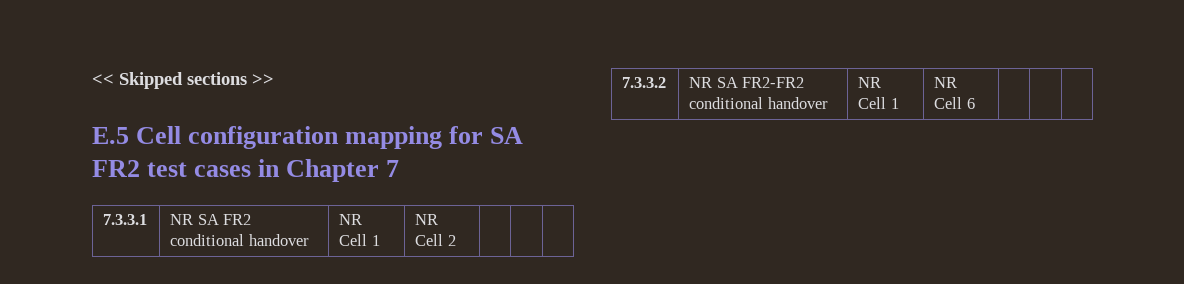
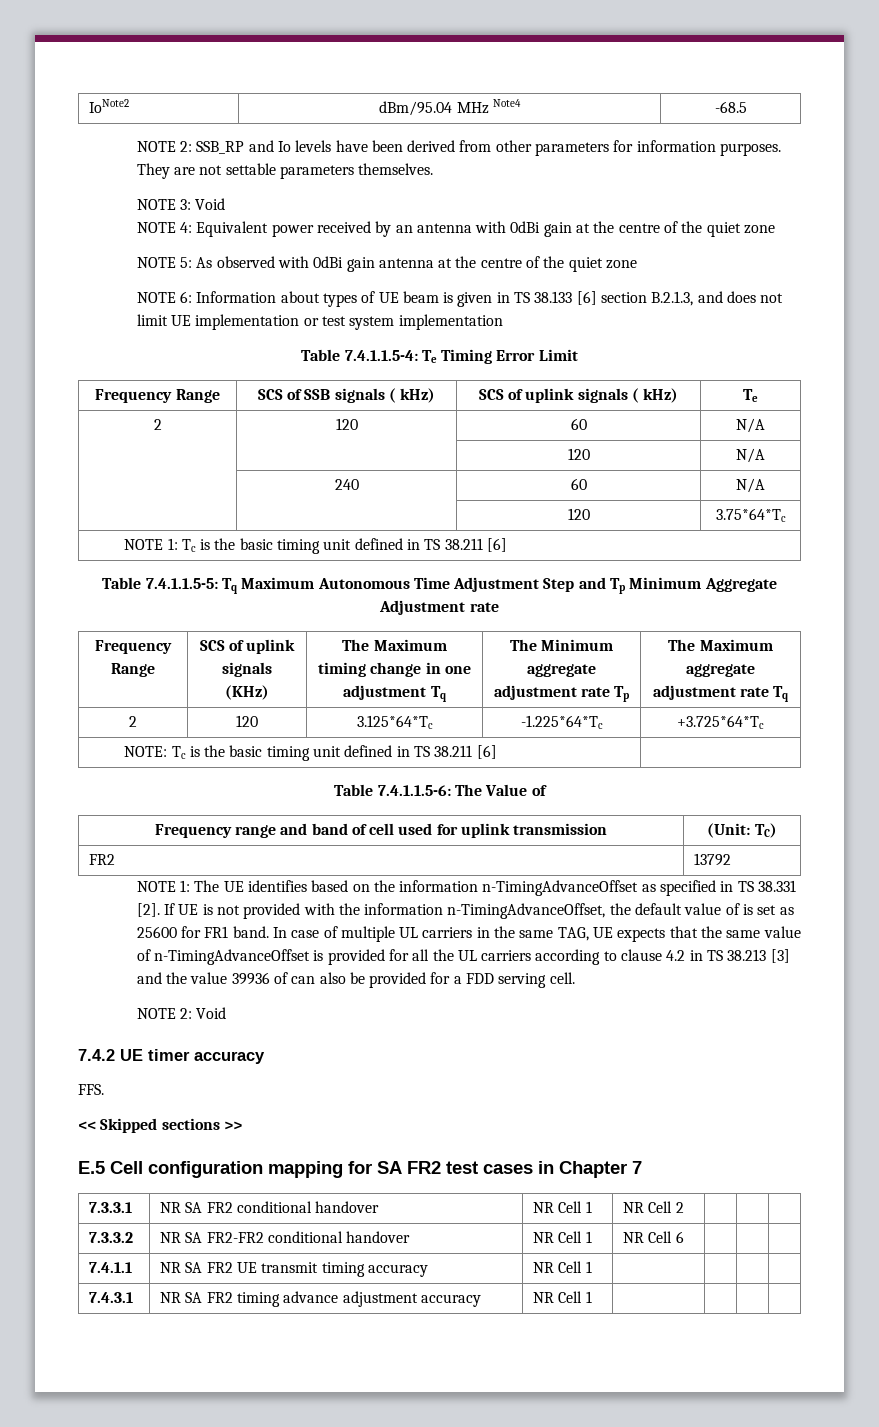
(92, 79) none -> [89,99,130,113] [379,99,521,116] [714,101,747,113] [136,140,782,156] [136,163,434,179] [136,198,226,210] [136,221,776,237] [136,256,638,272] [136,291,784,307] [136,314,503,330] [301,349,578,364] [95,389,220,403] [257,388,436,403] [478,388,679,403] [743,389,758,402] [153,419,162,430] [335,418,358,430] [570,418,587,430] [736,418,765,433] [567,448,590,460] [736,448,765,463] [334,479,359,490] [570,478,587,490] [736,478,765,493] [567,508,590,520] [715,508,786,522] [124,538,508,554] [102,577,777,594] [379,600,499,615] [95,640,172,654] [111,663,155,677] [199,639,296,654] [222,662,272,677] [225,685,269,700] [342,639,447,651] [318,662,471,677] [343,685,446,702] [509,639,614,651] [527,664,596,677] [493,685,631,702] [668,639,773,651] [686,664,755,677] [652,685,789,702] [129,716,137,727] [236,715,258,727] [356,715,433,729] [520,715,603,729] [677,715,764,729] [124,745,497,761] [334,784,547,796] [154,823,608,838] [707,823,777,838] [89,854,116,865] [694,853,732,866] [136,880,797,896] [136,903,794,919] [136,926,801,942] [136,949,790,965] [136,972,575,988] [136,1007,227,1019] [78,1049,265,1064] [78,1084,104,1095] IoNote2 | dBm/95.04 MHz Note4 | -68.5 // NOTE 2: SSB_RP and Io levels have been derived from other parameters for information purposes. They are not settable parameters themselves. // NOTE 3: Void // NOTE 4: Equivalent power received by an antenna with 0dBi gain at the centre of the quiet zone // NOTE 5: As observed with 0dBi gain antenna at the centre of the quiet zone // NOTE 6: Information about types of UE beam is given in TS 38.133 [6] section B.2.1.3, and does not limit UE implementation or test system implementation // Table 7.4.1.1.5-4: Te Timing Error Limit // Frequency Range | SCS of SSB signals ( kHz) | SCS of uplink signals ( kHz) | Te // 2 | 120 | 60 | N/A // | | 120 | N/A // | 240 | 60 | N/A // | | 120 | 3.75*64*Tc // NOTE 1: Tc is the basic timing unit defined in TS 38.211 [6] // Table 7.4.1.1.5-5: Tq Maximum Autonomous Time Adjustment Step and Tp Minimum Aggregate Adjustment rate // Frequency Range | SCS of uplink signals (KHz) | The Maximum timing change in one adjustment Tq | The Minimum aggregate adjustment rate Tp | The Maximum aggregate adjustment rate Tq // 2 | 120 | 3.125*64*Tc | -1.225*64*Tc | +3.725*64*Tc // NOTE: Tc is the basic timing unit defined in TS 38.211 [6] | // Table 7.4.1.1.5-6: The Value of // Frequency range and band of cell used for uplink transmission | (Unit: TC) // FR2 | 13792 // NOTE 1: The UE identifies based on the information n-TimingAdvanceOffset as specified in TS 38.331 [2]. If UE is not provided with the information n-TimingAdvanceOffset, the default value of is set as 25600 for FR1 band. In case of multiple UL carriers in the same TAG, UE expects that the same value of n-TimingAdvanceOffset is provided for all the UL carriers according to clause 4.2 in TS 38.213 [3] and the value 39936 of can also be provided for a FDD serving cell. // NOTE 2: Void // 7.4.2 UE timer accuracy // FFS. //
(975, 103) none -> [89,1262,133,1273] [160,1262,428,1277] [533,1261,592,1273] [89,1292,134,1303] [160,1291,481,1307] [533,1291,592,1303] // 7.4.1.1 | NR SA FR2 UE transmit timing accuracy | NR Cell 1 | | | | // 7.4.3.1 | NR SA FR2 timing advance adjustment accuracy | NR Cell 1 | | | |

